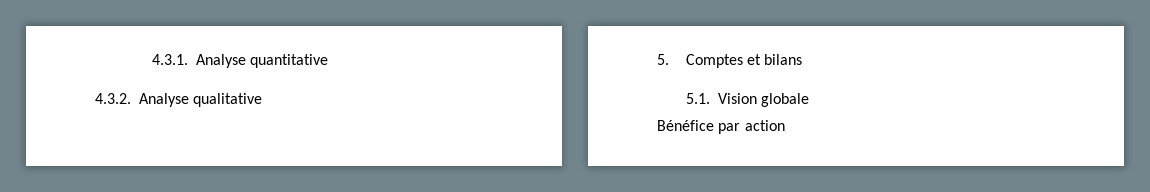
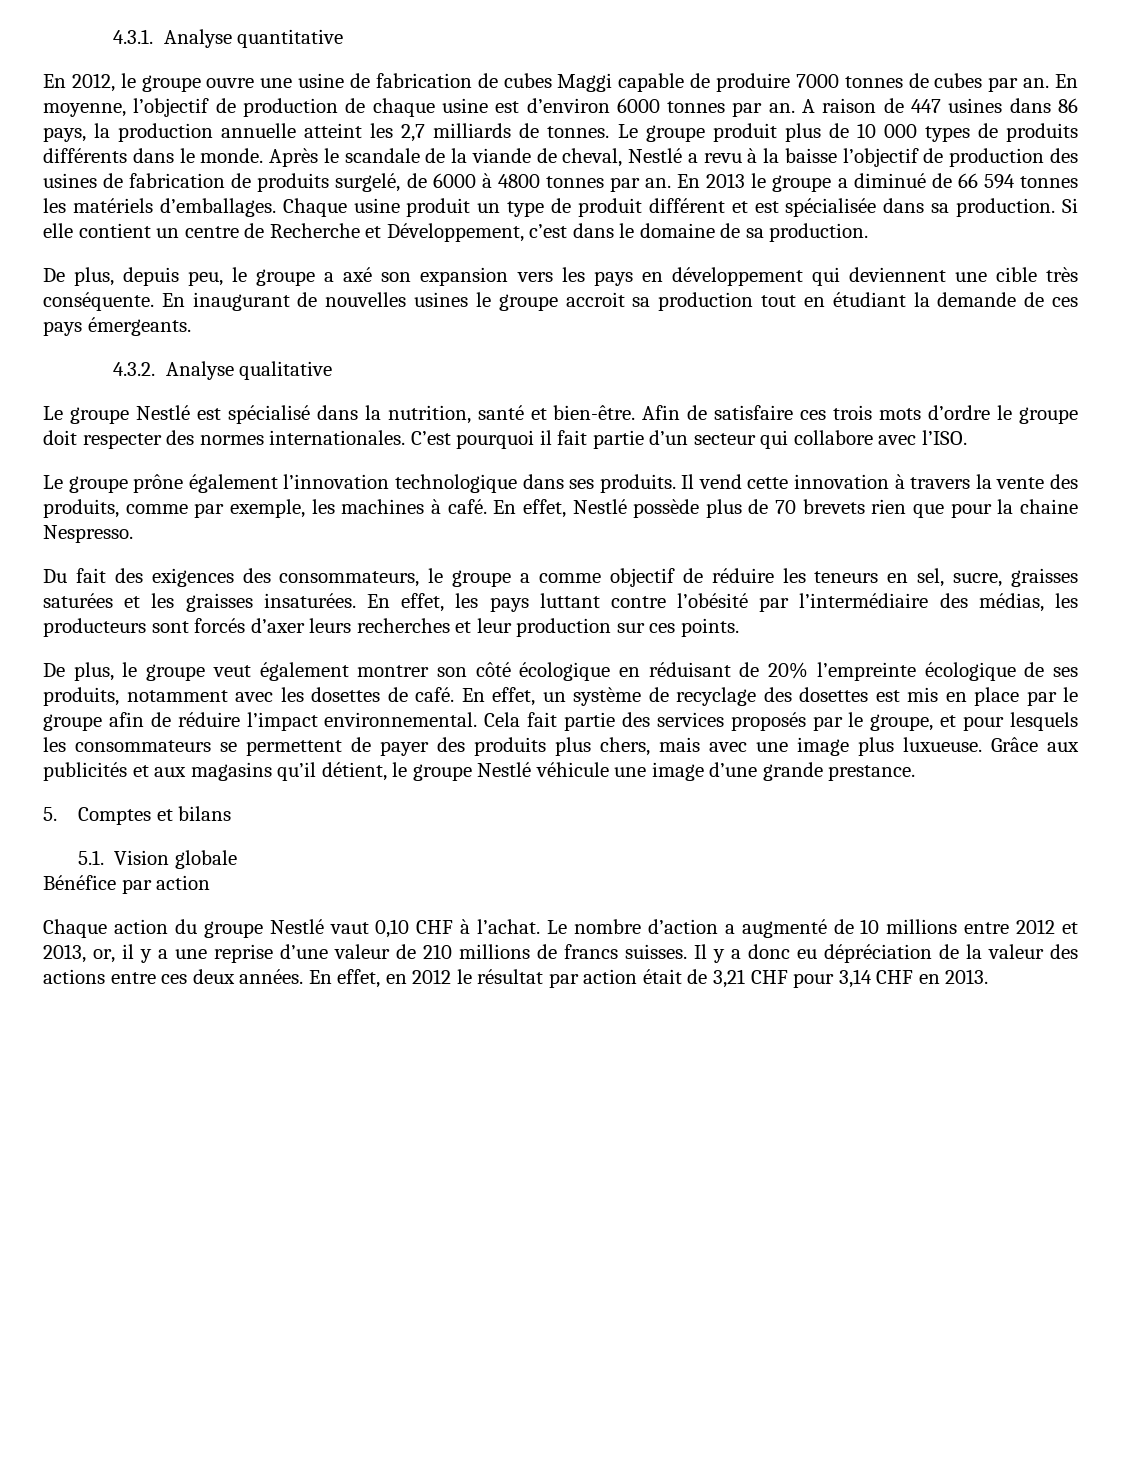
[95,93,263,107] 4.3.2. Analyse qualitative -> [43,73,1079,92] [43,98,1078,117] [43,123,1079,142] [43,148,1079,167] [43,173,1079,192] [43,198,1078,217] [43,223,869,242] [43,267,1079,286] [43,292,1079,311] [43,317,191,336] [113,361,333,380] [43,405,1078,424] [43,430,968,449] [43,474,1079,493] [43,499,1078,518] [43,525,133,543] [43,568,1079,587] [43,593,1078,612] [43,618,739,637] [43,662,1079,681] [43,687,1078,706] [43,712,1078,731] [43,737,1079,756] [43,762,916,781] En 2012, le groupe ouvre une usine de fabrication de cubes Maggi capable de produire 7000 tonnes de cubes par an. En moyenne, l’objectif de production de chaque usine est d’environ 6000 tonnes par an. A raison de 447 usines dans 86 pays, la production annuelle atteint les 2,7 milliards de tonnes. Le groupe produit plus de 10 000 types de produits différents dans le monde. Après le scandale de la viande de cheval, Nestlé a revu à la baisse l’objectif de production des usines de fabrication de produits surgelé, de 6000 à 4800 tonnes par an. En 2013 le groupe a diminué de 66 594 tonnes les matériels d’emballages. Chaque usine produit un type de produit différent et est spécialisée dans sa production. Si elle contient un centre de Recherche et Développement, c’est dans le domaine de sa production. // De plus, depuis peu, le groupe a axé son expansion vers les pays en développement qui deviennent une cible très conséquente. En inaugurant de nouvelles usines le groupe accroit sa production tout en étudiant la demande de ces pays émergeants. // 4.3.2. Analyse qualitative // Le groupe Nestlé est spécialisé dans la nutrition, santé et bien-être. Afin de satisfaire ces trois mots d’ordre le groupe doit respecter des normes internationales. C’est pourquoi il fait partie d’un secteur qui collabore avec l’ISO. // Le groupe prône également l’innovation technologique dans ses produits. Il vend cette innovation à travers la vente des produits, comme par exemple, les machines à café. En effet, Nestlé possède plus de 70 brevets rien que pour la chaine Nespresso. // Du fait des exigences des consommateurs, le groupe a comme objectif de réduire les teneurs en sel, sucre, graisses saturées et les graisses insaturées. En effet, les pays luttant contre l’obésité par l’intermédiaire des médias, les producteurs sont forcés d’axer leurs recherches et leur production sur ces points. // De plus, le groupe veut également montrer son côté écologique en réduisant de 20% l’empreinte écologique de ses produits, notamment avec les dosettes de café. En effet, un système de recyclage des dosettes est mis en place par le groupe afin de réduire l’impact environnemental. Cela fait partie des services proposés par le groupe, et pour lesquels les consommateurs se permettent de payer des produits plus chers, mais avec une image plus luxueuse. Grâce aux publicités et aux magasins qu’il détient, le groupe Nestlé véhicule une image d’une grande prestance.
(785, 125) none -> [43,919,1078,938] [43,944,1078,963] [43,969,989,988] // Chaque action du groupe Nestlé vaut 0,10 CHF à l’achat. Le nombre d’action a augmenté de 10 millions entre 2012 et 2013, or, il y a une reprise d’une valeur de 210 millions de francs suisses. Il y a donc eu dépréciation de la valeur des actions entre ces deux années. En effet, en 2012 le résultat par action était de 3,21 CHF pour 3,14 CHF en 2013.

